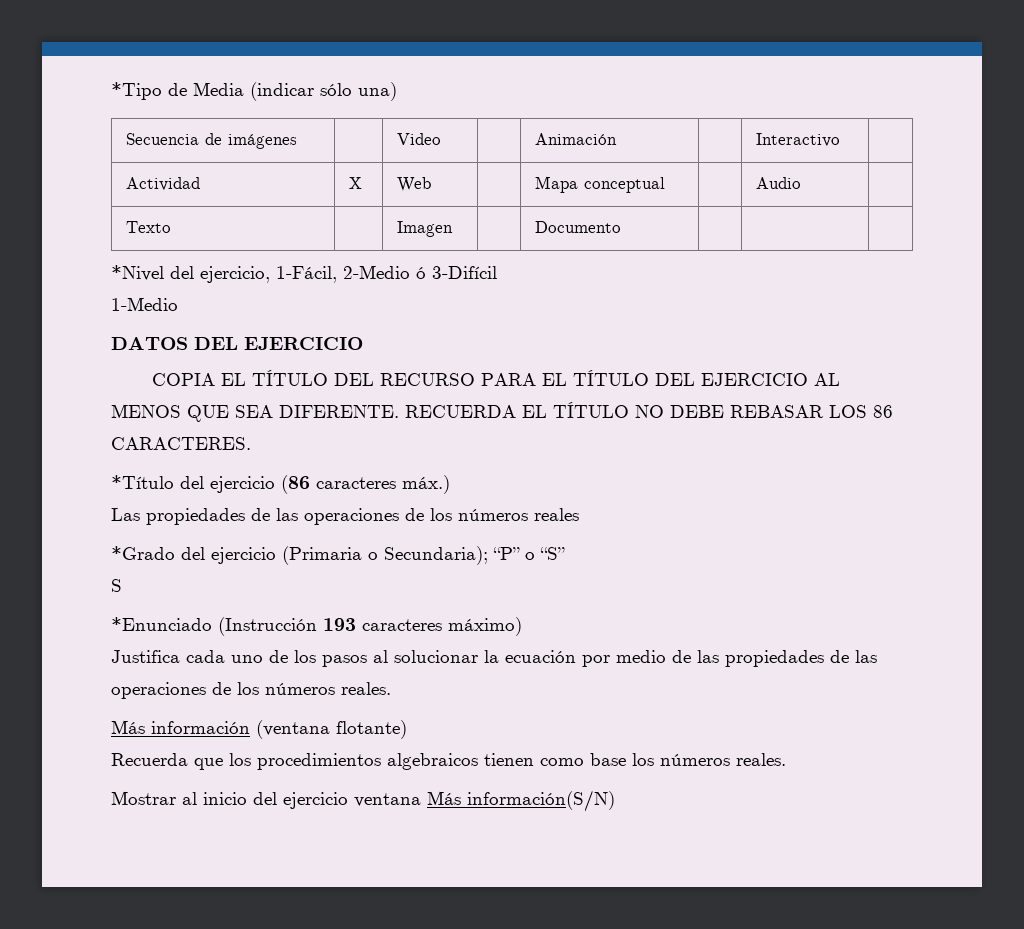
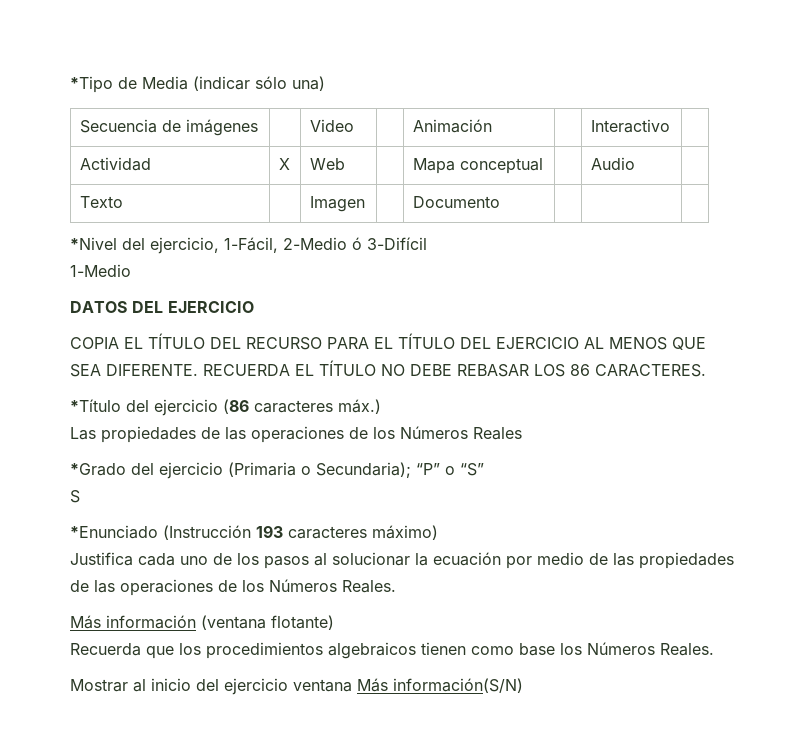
[458,508,579,521] números reales -> [400,426,522,440] Números Reales
[265,682,391,695] números reales. -> [269,579,396,593] Números Reales.
[660,753,786,766] números reales. -> [587,642,714,656] Números Reales.

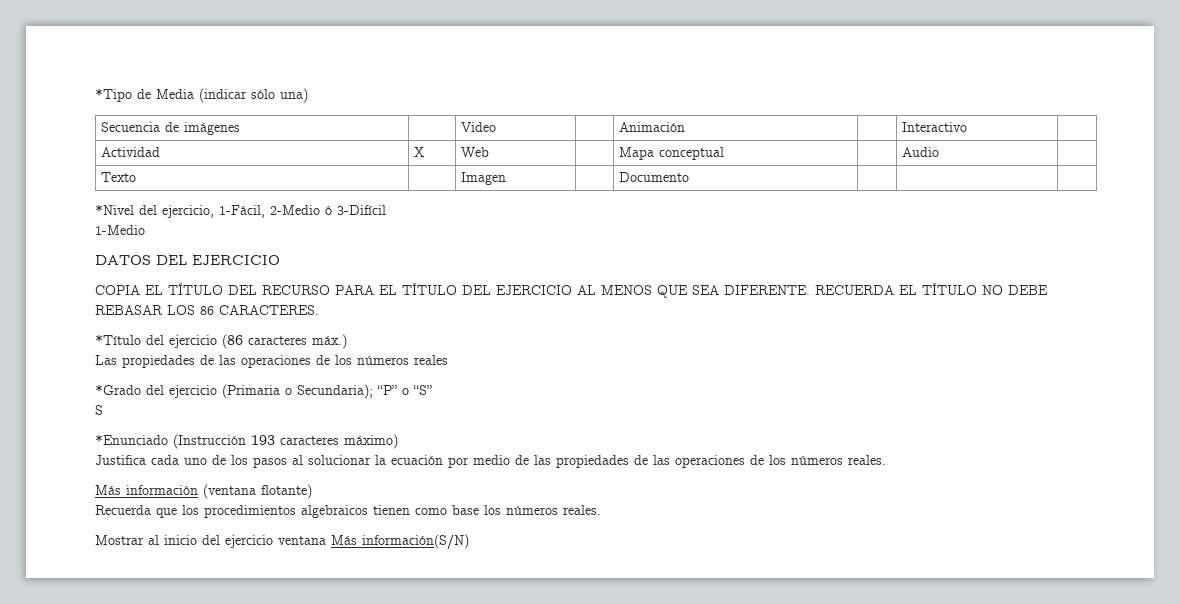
[400,426,522,440] Números Reales -> [357,355,448,365] números reales
[269,579,396,593] Números Reales. -> [791,455,886,465] números reales.
[587,642,714,656] Números Reales. -> [506,505,601,515] números reales.

